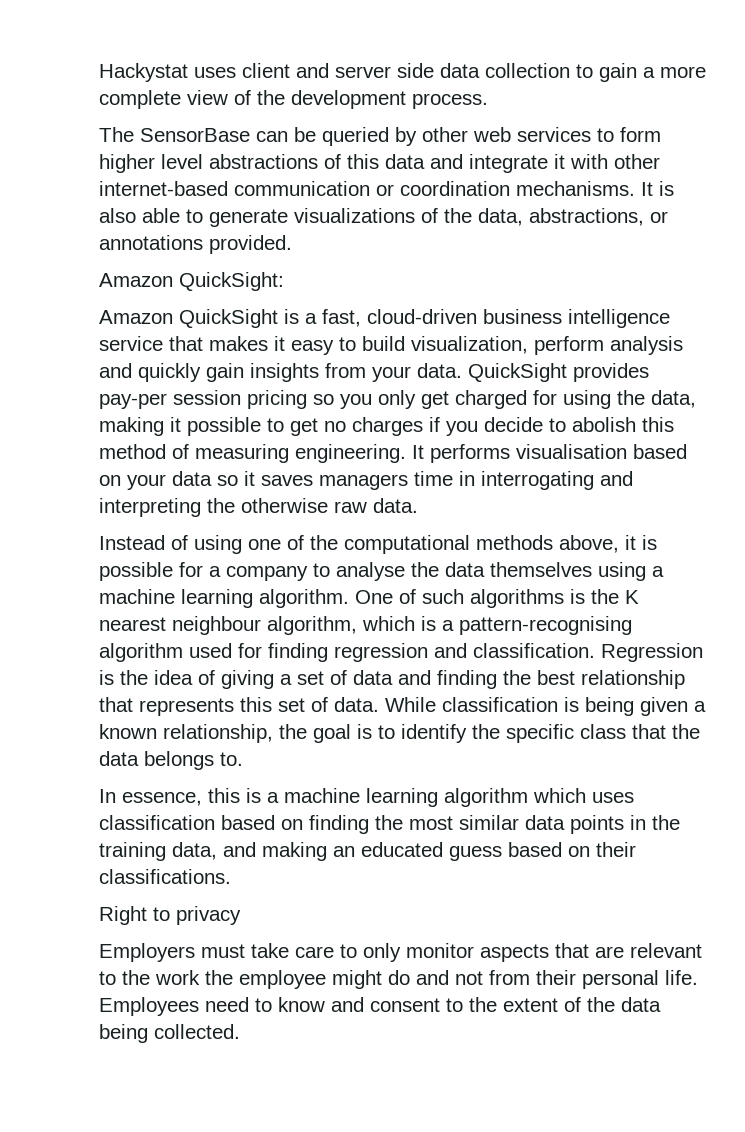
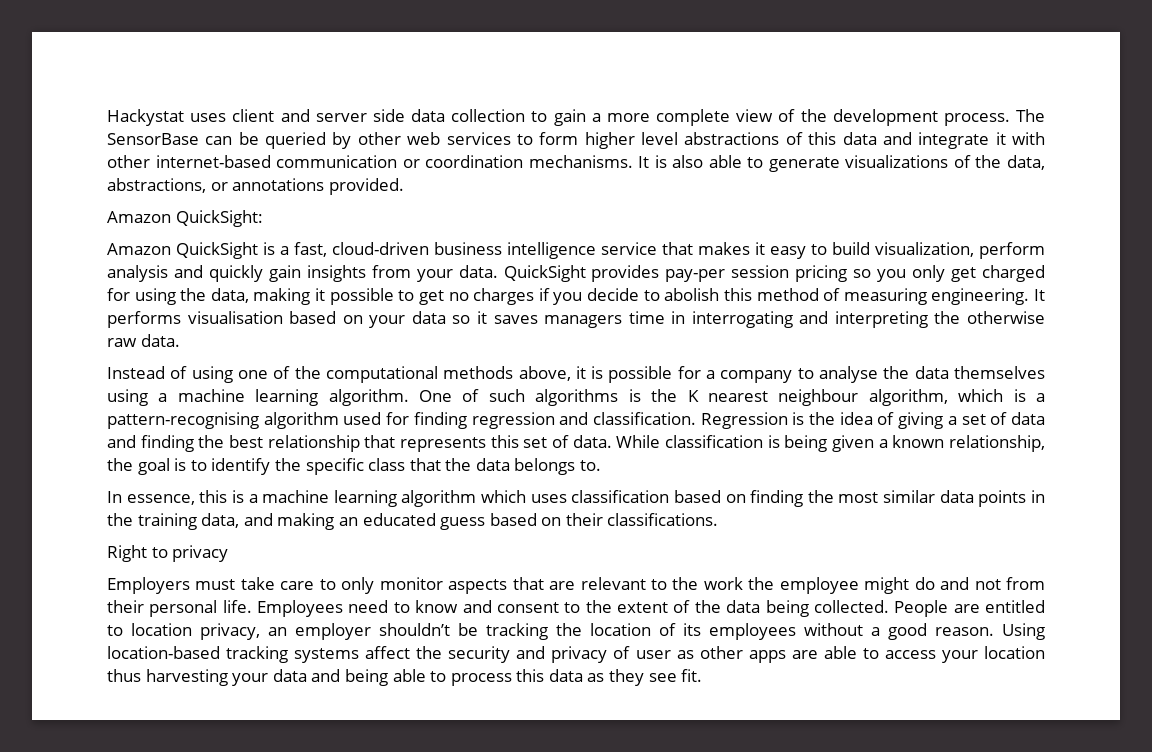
(488, 101) // -> (1010, 119) none
(240, 1031) none -> [894,600,1045,617] [107,623,1045,640] [107,646,1045,663] [107,669,703,686] People are entitled to location privacy, an employer shouldn’t be tracking the location of its employees without a good reason. Using location-based tracking systems affect the security and privacy of user as other apps are able to access your location thus harvesting your data and being able to process this data as they see fit.

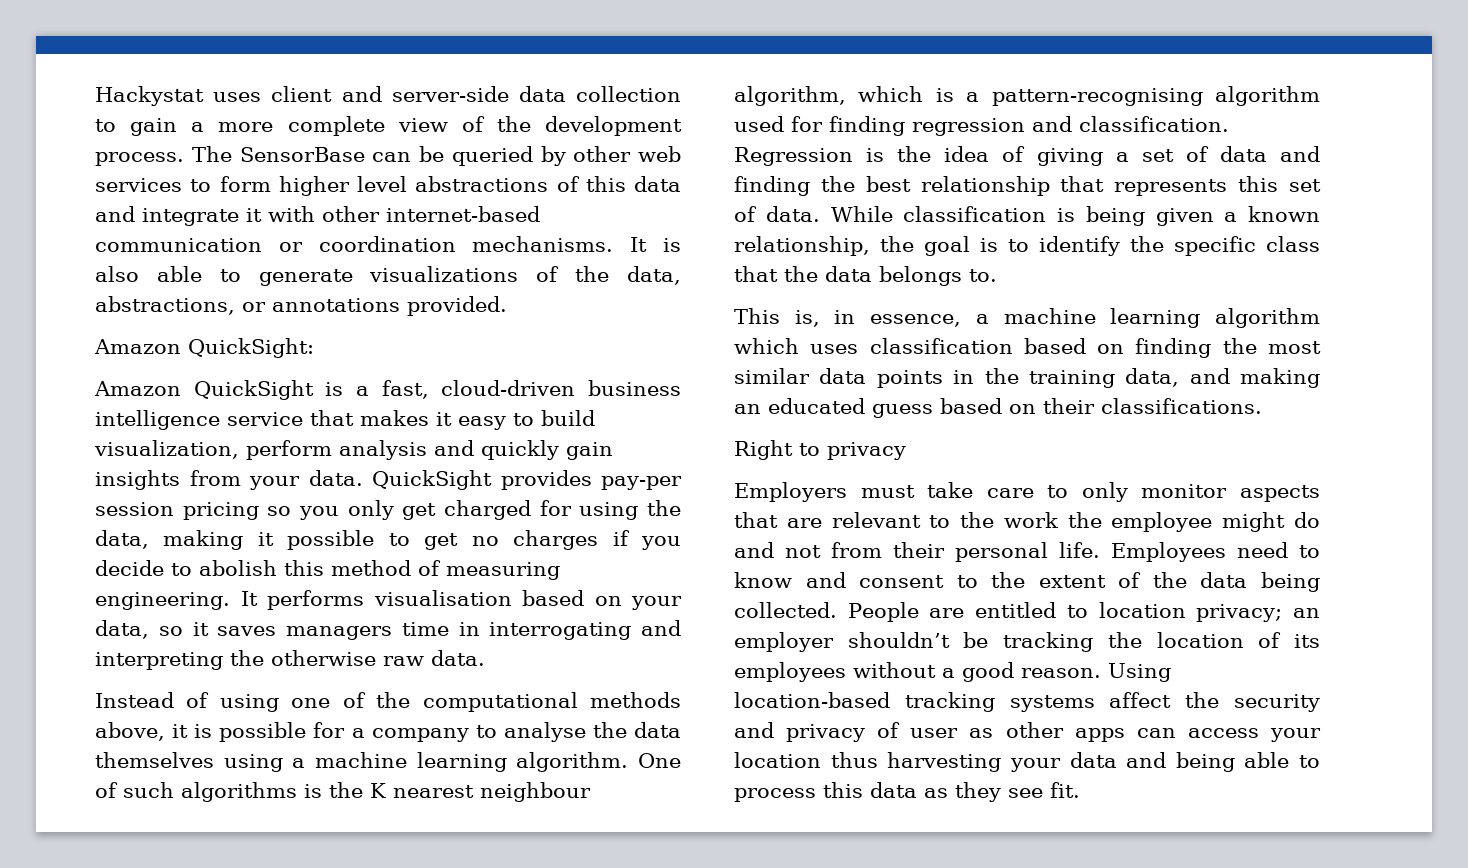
[315,109,405,122] server side -> [391,86,509,102] server-side
[411,311,446,324] data -> [95,620,149,639] data,
[107,490,244,505] In essence, this is -> [734,308,962,327] This is, in essence,
[200,623,260,640] privacy, -> [1196,604,1283,622] privacy;
[791,646,879,659] are able to -> [1136,728,1176,738] can

